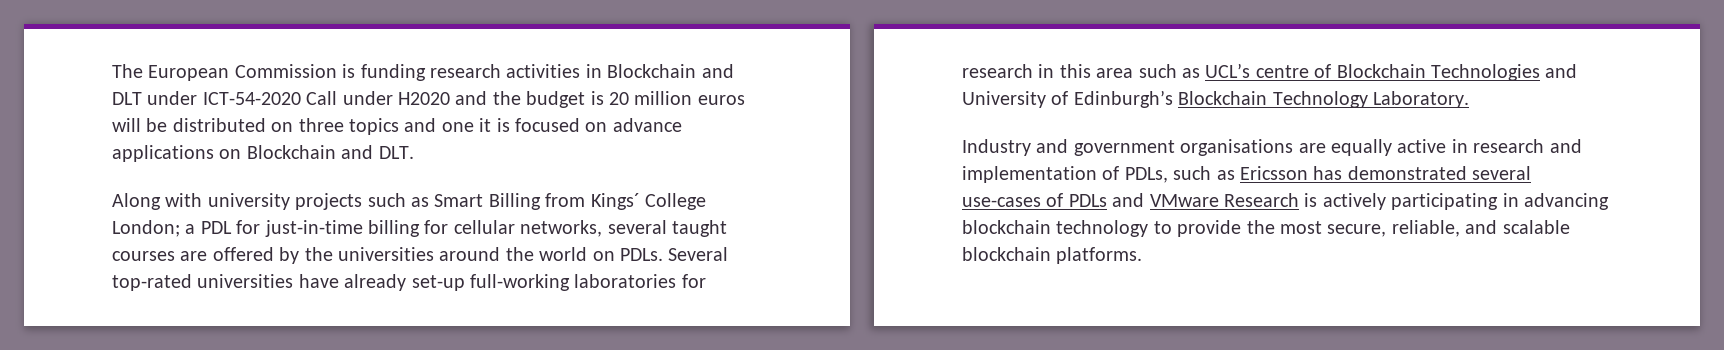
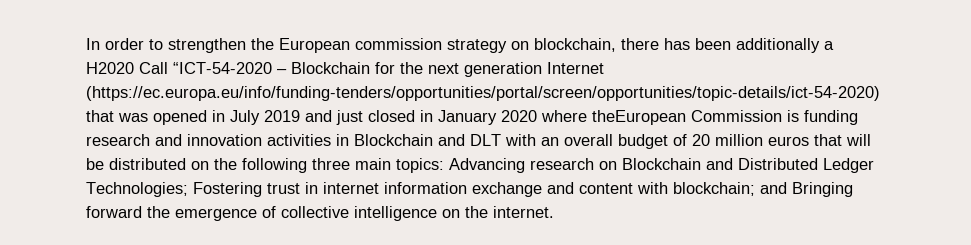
[112,64,230,81] The European -> [86,38,834,53] [86,62,604,77] [86,86,880,101] [86,110,686,125] In order to strengthen the European commission strategy on blockchain, there has been additionally a H2020 Call “ICT-54-2020 – Blockchain for the next generation Internet (https://ec.europa.eu/info/funding-tenders/opportunities/portal/screen/opportunities/topic-details/ict-54-2020) that was opened in July 2019 and just closed in January 2020 where theEuropean
(501, 71) none -> [155,134,262,146] and innovation
[147,91,604,108] under ICT-54-2020 Call under H2020 and the budget is -> [505,134,687,149] with an overall budget of
(745, 100) none -> [814,134,842,146] that
[298,118,682,135] [112,145,414,162] [112,193,706,210] [112,220,727,237] [112,247,729,264] [112,274,706,291] [962,63,1578,81] [962,90,1469,108] [962,139,1582,156] [962,166,1532,183] [962,193,1609,210] [962,220,1570,237] [962,247,1143,264] three topics and one it is focused on advance applications on Blockchain and DLT. // Along with university projects such as Smart Billing from Kings´ College London; a PDL for just-in-time billing for cellular networks, several taught courses are offered by the universities around the world on PDLs. Several top-rated universities have already set-up full-working laboratories for research in this area such as UCL’s centre of Blockchain Technologies and University of Edinburgh’s Blockchain Technology Laboratory. // Industry and government organisations are equally active in research and implementation of PDLs, such as Ericsson has demonstrated several use-cases of PDLs and VMware Research is actively participating in advancing blockchain technology to provide the most secure, reliable, and scalable blockchain platforms. -> [214,158,874,173] [86,182,853,197] [86,206,554,221] the following three main topics: Advancing research on Blockchain and Distributed Ledger Technologies; Fostering trust in internet information exchange and content with blockchain; and Bringing forward the emergence of collective intelligence on the internet.

